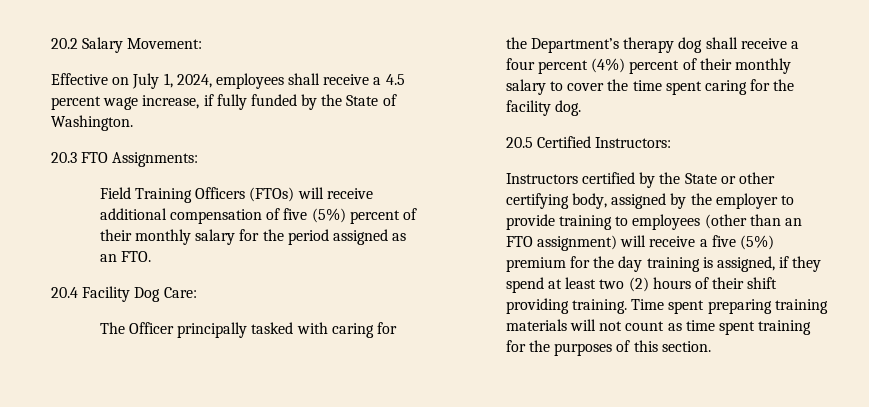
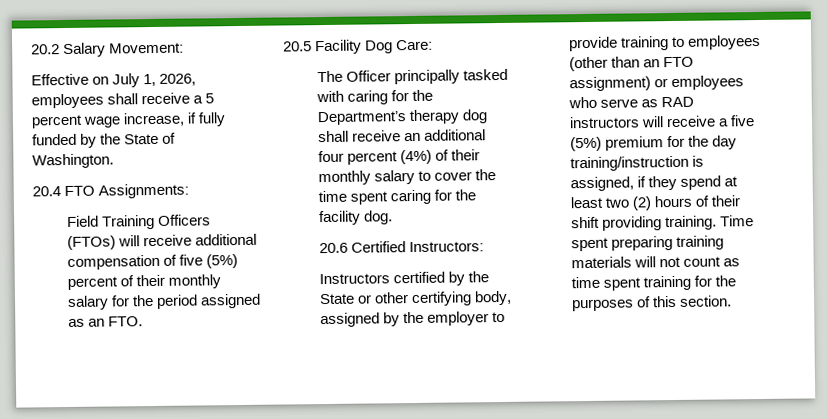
[176,74,212,88] 2024, -> [159,73,197,86] 2026,
[385,74,405,85] 4.5 -> [205,93,215,104] 5
[51,152,77,163] 20.3 -> [32,186,61,197] 20.4
[51,287,78,298] 20.4 -> [283,41,312,52] 20.5
[791,41,800,49] a -> [404,129,487,142] an additional
[629,60,680,74] percent -> (433, 157) none
[505,137,533,148] 20.5 -> [319,242,349,254] 20.6
(618, 243) none -> [654,75,745,91] [568,96,695,109] [569,116,641,129] or employees who serve as RAD instructors
[646,257,700,272] training -> [570,155,690,172] training/instruction

